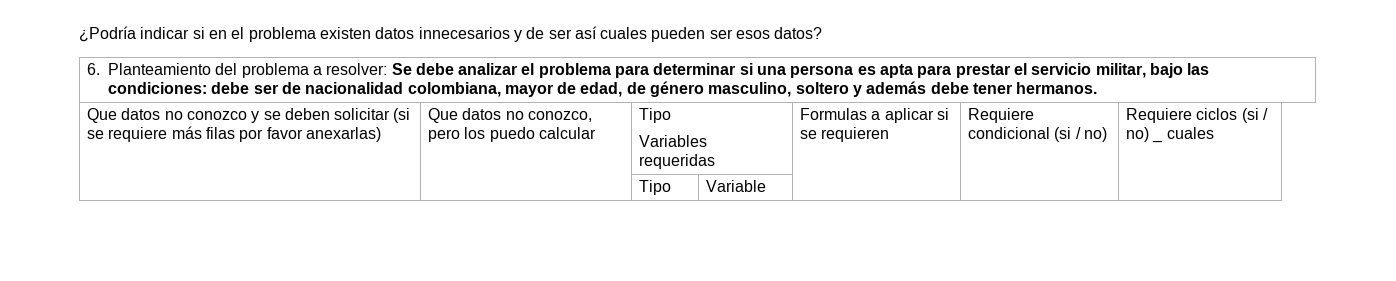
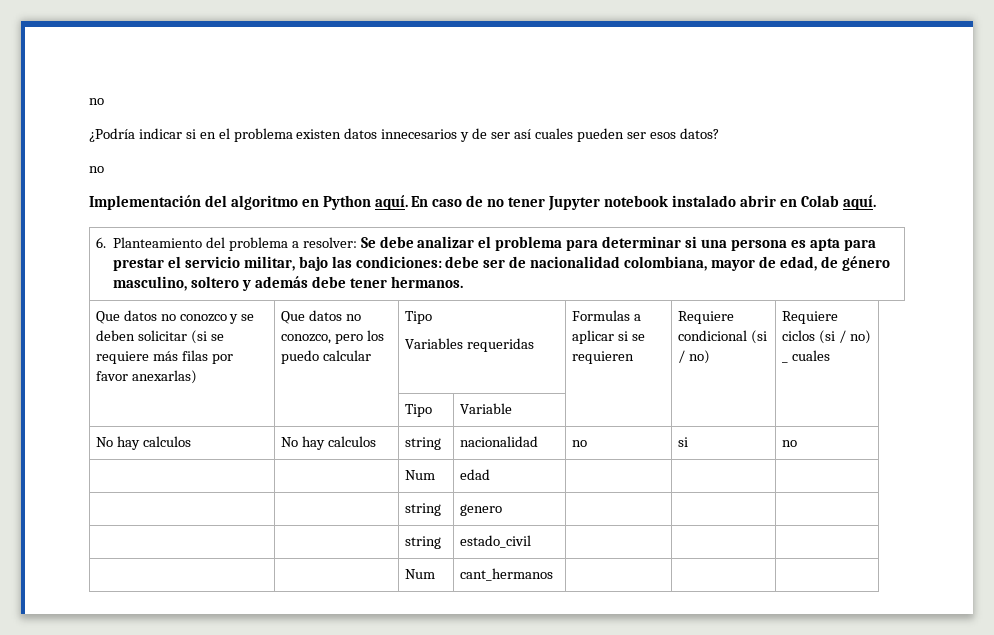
(79, 34) none -> [89,98,104,105] no //
(823, 33) none -> [89,166,104,173] [89,195,876,211] // no // Implementación del algoritmo en Python aquí. En caso de no tener Jupyter notebook instalado abrir en Colab aquí.
(766, 186) none -> [95,436,191,450] [280,436,376,450] [404,437,441,450] [459,436,538,447] [571,440,587,447] [677,437,688,447] [781,440,797,447] [404,470,435,480] [459,469,490,480] [404,503,441,516] [459,504,502,516] [404,536,441,549] [459,535,531,548] [404,569,435,579] [459,568,553,581] // No hay calculos | No hay calculos | string | nacionalidad | no | si | no // | | Num | edad | | | // | | string | genero | | | // | | string | estado_civil | | | // | | Num | cant_hermanos | | |

